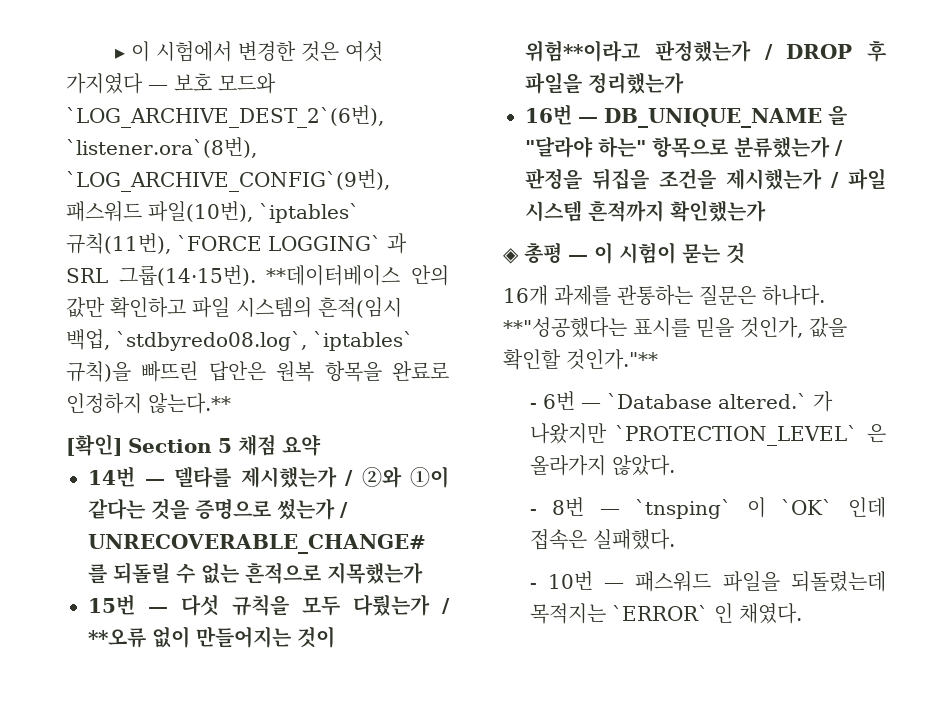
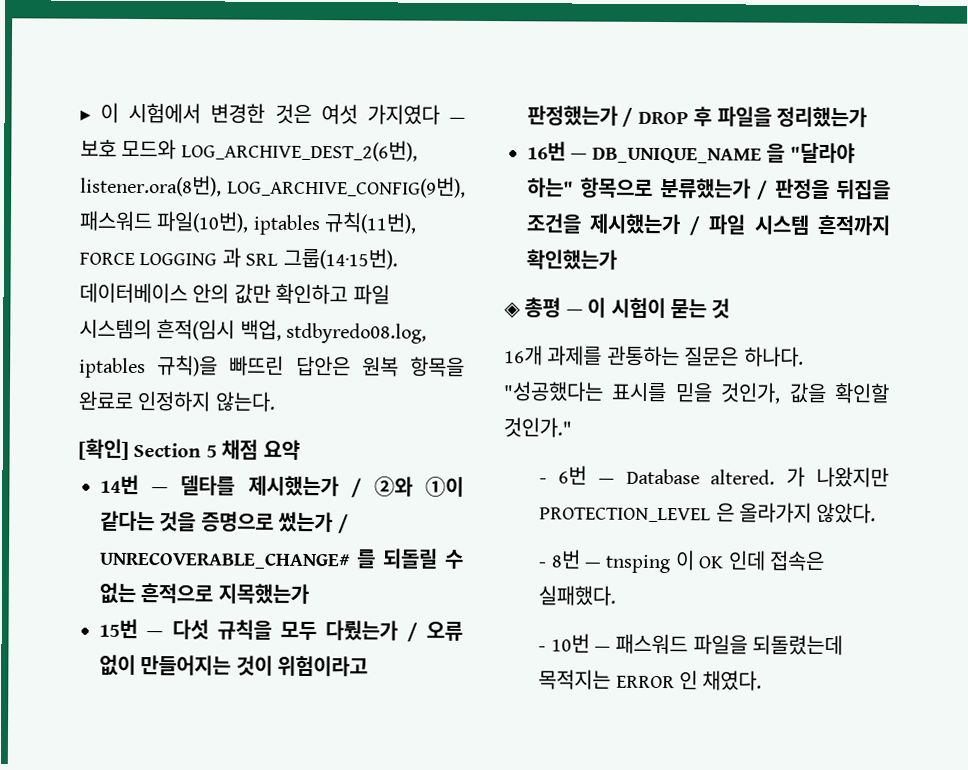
[66,105,384,128] [66,137,257,158] [66,169,390,192] [66,201,359,223] [66,233,381,254] `LOG_ARCHIVE_DEST_2`(6번), `listener.ora`(8번), `LOG_ARCHIVE_CONFIG`(9번), 패스워드 파일(10번), `iptables` 규칙(11번), `FORCE LOGGING` -> [180,139,418,162] [80,174,466,198] [79,210,417,236] [79,252,218,266] LOG_ARCHIVE_DEST_2(6번), listener.ora(8번), LOG_ARCHIVE_CONFIG(9번), 패스워드 파일(10번), iptables 규칙(11번), FORCE LOGGING
[266,265,401,286] **데이터베이스 -> [79,282,188,304] 데이터베이스
[116,331,413,351] `stdbyredo08.log`, `iptables` -> [286,322,428,344] [79,357,146,379] stdbyredo08.log, iptables
[148,393,231,414] 않는다.** -> [214,391,275,412] 않는다.
[88,628,146,648] **오류 -> [425,621,463,641] 오류
[525,40,640,62] 위험**이라고 -> [277,655,369,677] 위험이라고
[503,317,627,338] **"성공했다는 -> [503,381,604,402] "성공했다는
[566,349,658,370] 것인가."** -> [503,417,572,438] 것인가."
[606,393,807,409] `Database altered.` -> [625,468,776,485] Database altered.
[615,425,858,446] `PROTECTION_LEVEL` -> [539,507,712,523] PROTECTION_LEVEL
[635,497,833,519] `tnsping` 이 `OK` -> [605,550,725,574] tnsping 이 OK
[611,605,708,621] `ERROR` -> [615,675,675,689] ERROR

